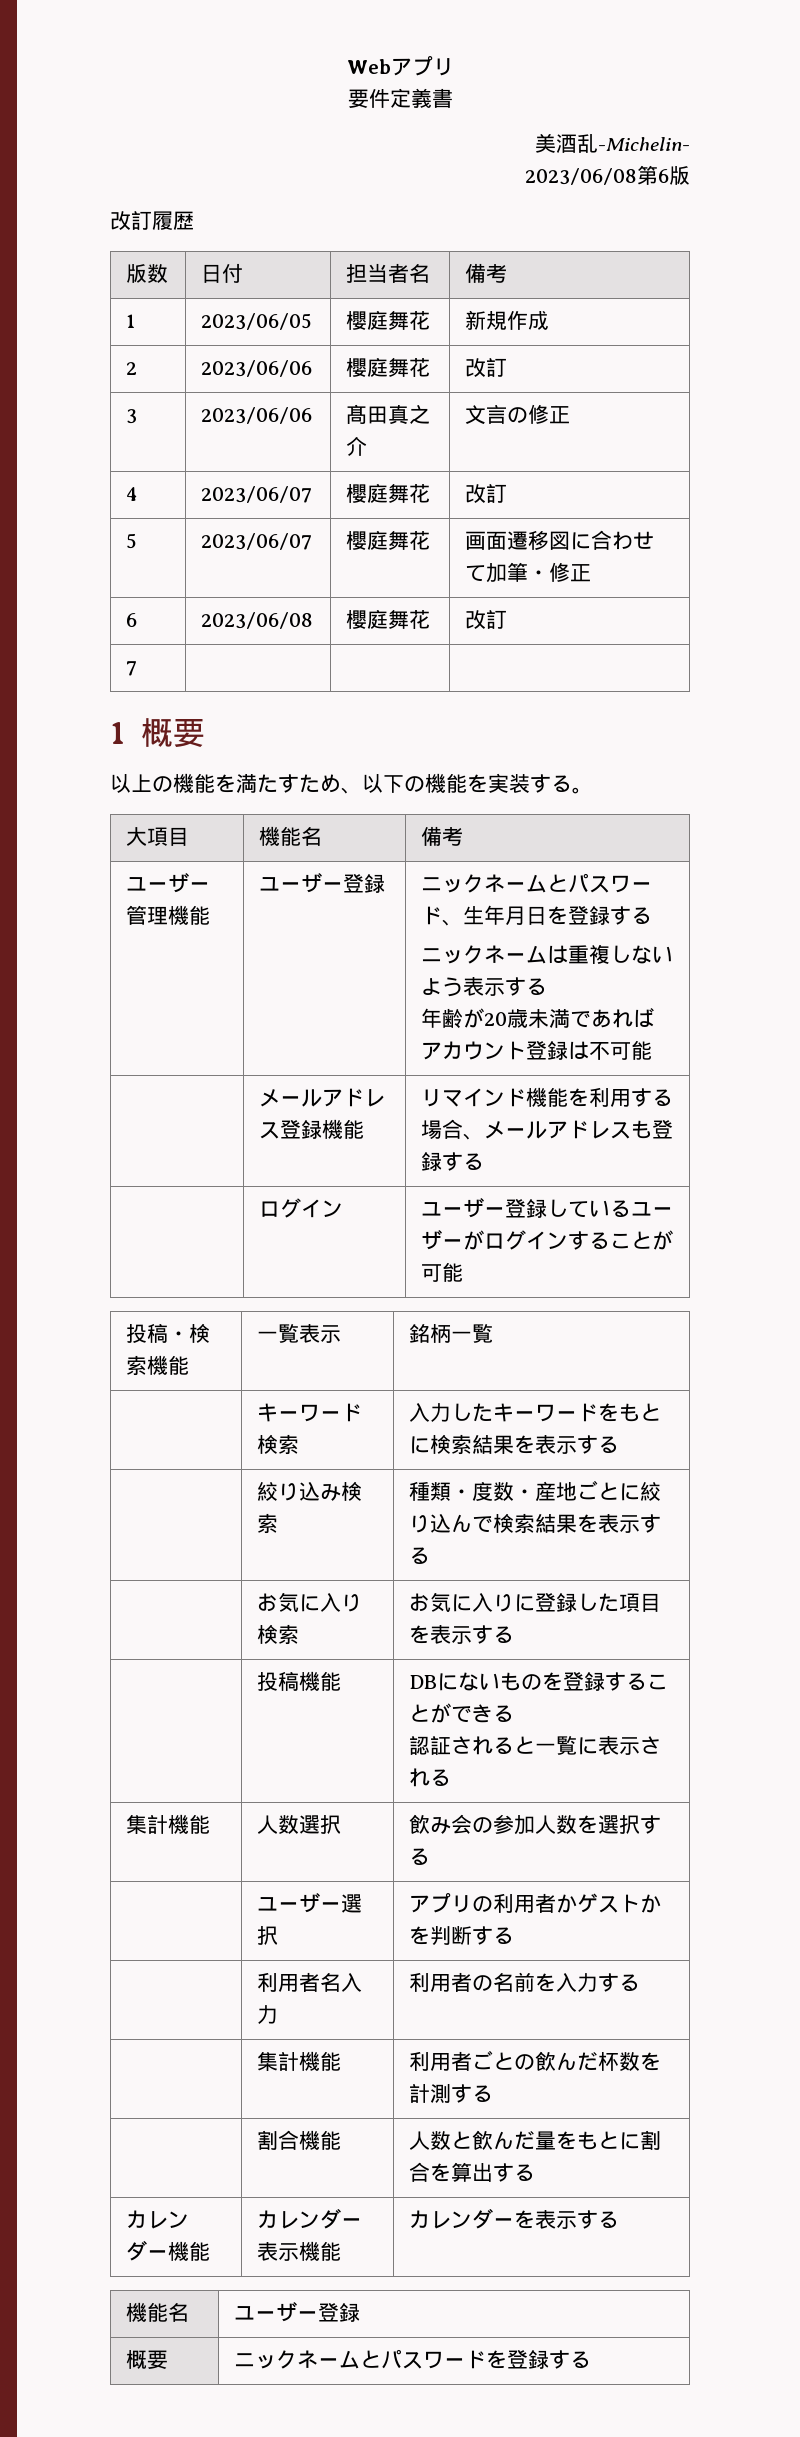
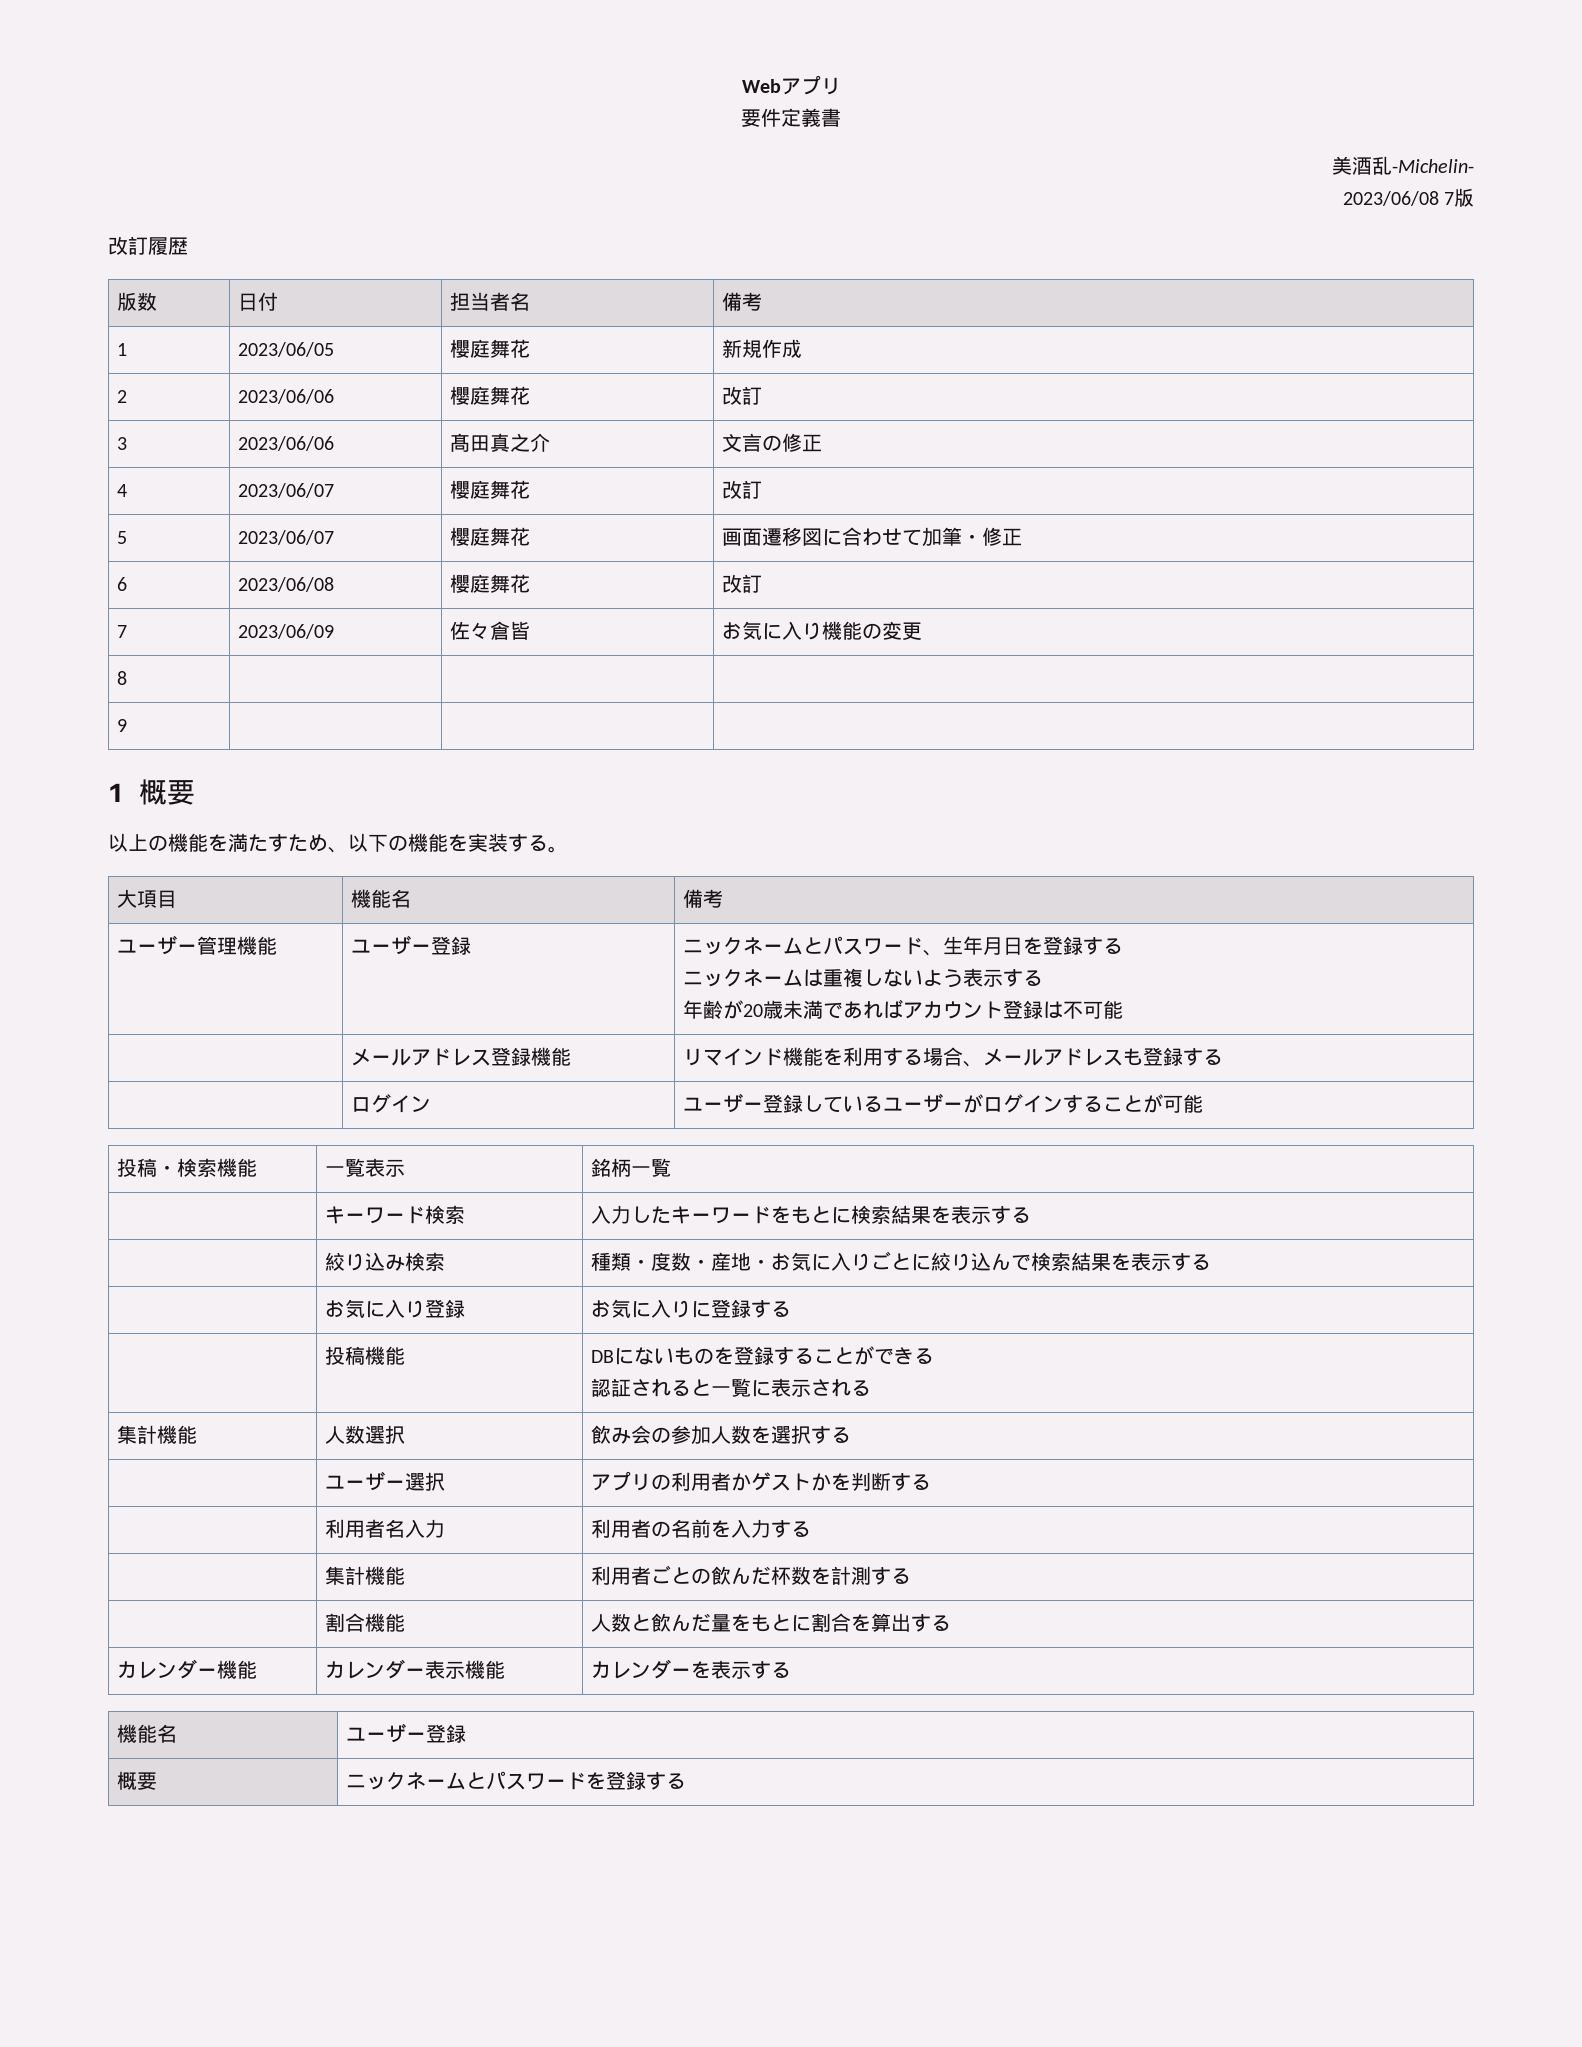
[637,165,669,185] 第6 -> [1444,192,1454,205] 7
(138, 668) none -> [237,624,334,639] [449,621,530,640] [721,621,922,640] [116,671,127,685] [116,719,127,732] | 2023/06/09 | 佐々倉皆 | お気に入り機能の変更 // 8 | | | // 9
(578, 1491) none -> [750,1252,871,1271] ・お気に入り
[257,1624,300,1645] 検索 -> [424,1299,465,1318] 登録
[577,1593,662,1612] [409,1625,473,1644] した項目を表示 -> (751, 1308) none

